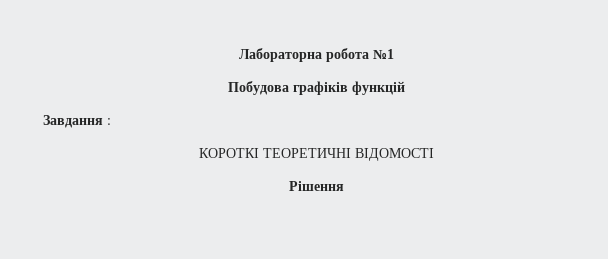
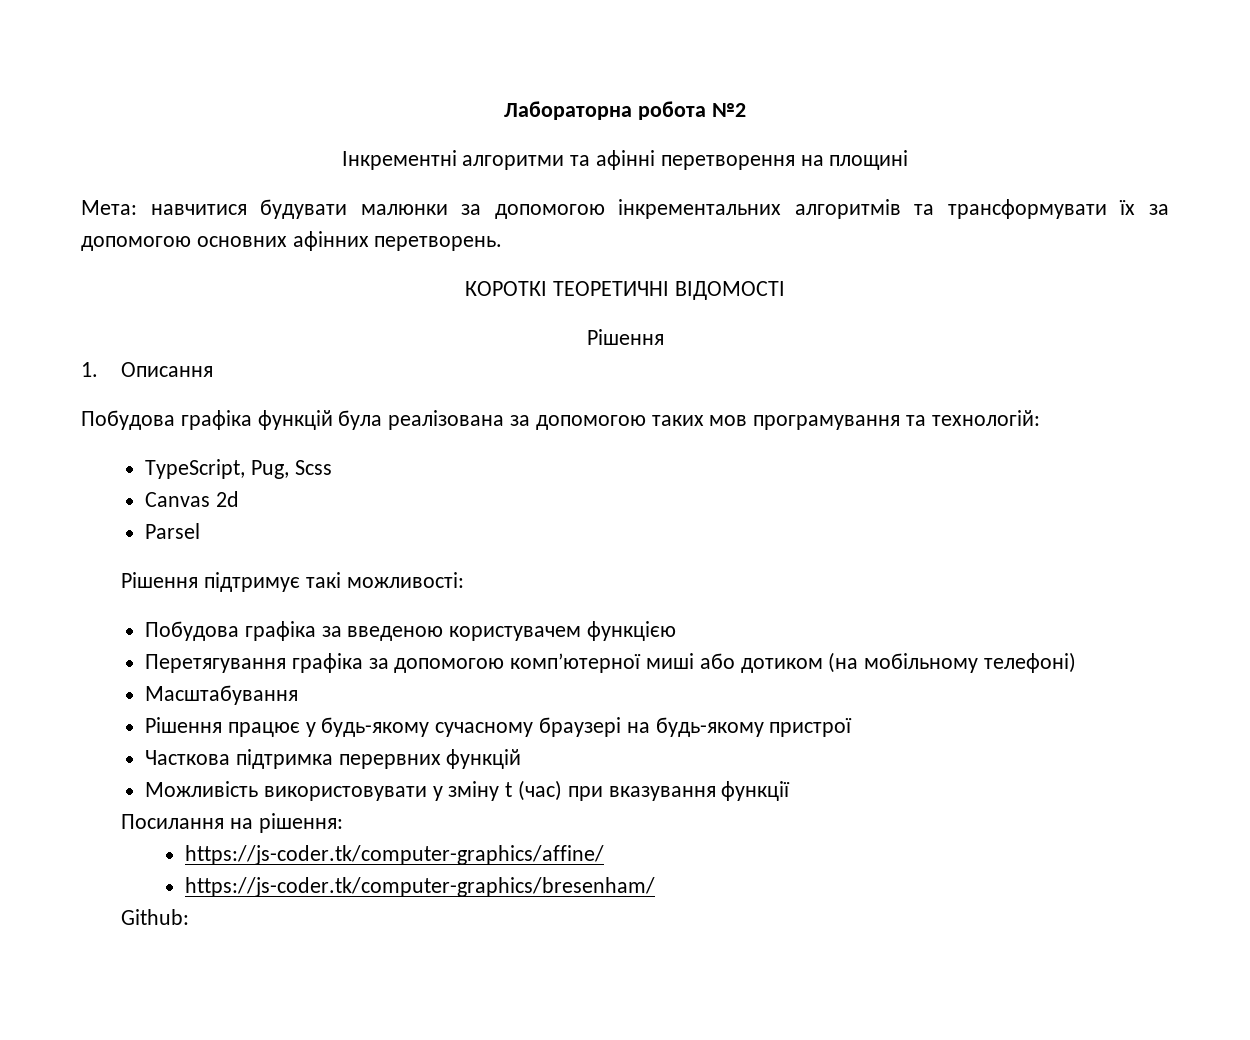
[372,49,394,59] [227,81,405,95] [43,115,111,128] [198,148,434,161] [288,181,344,191] №1 // Побудова графіків функцій // Завдання : // КОРОТКІ ТЕОРЕТИЧНІ ВІДОМОСТІ // Рішення -> [711,103,746,117] [341,150,909,170] [81,199,1169,219] [81,231,503,251] [465,281,785,300] [586,329,664,345] [81,362,214,377] [81,410,1040,430] [144,459,332,479] [144,491,239,507] [144,523,200,539] [121,572,464,592] [144,621,676,641] [144,652,1077,673] [144,685,298,705] [144,717,853,737] [144,749,522,769] [144,780,791,801] [121,813,343,833] [185,845,605,865] [185,877,656,897] [121,909,190,925] №2 // Інкрементні алгоритми та афінні перетворення на площині // Мета: навчитися будувати малюнки за допомогою інкрементальних алгоритмів та трансформувати їх за допомогою основних афінних перетворень. // КОРОТКІ ТЕОРЕТИЧНІ ВІДОМОСТІ // Рішення // 1. Описання // Побудова графіка функцій була реалізована за допомогою таких мов програмування та технологій: // TypeScript, Pug, Scss // Canvas 2d // Parsel // Рішення підтримує такі можливості: // Побудова графіка за введеною користувачем функцією // Перетягування графіка за допомогою комп’ютерної миші або дотиком (на мобільному телефоні) // Масштабування // Рішення працює у будь-якому сучасному браузері на будь-якому пристрої // Часткова підтримка перервних функцій // Можливість використовувати у зміну t (час) при вказування функції // Посилання на рішення: // https://js-coder.tk/computer-graphics/affine/ // https://js-coder.tk/computer-graphics/bresenham/ // Github:

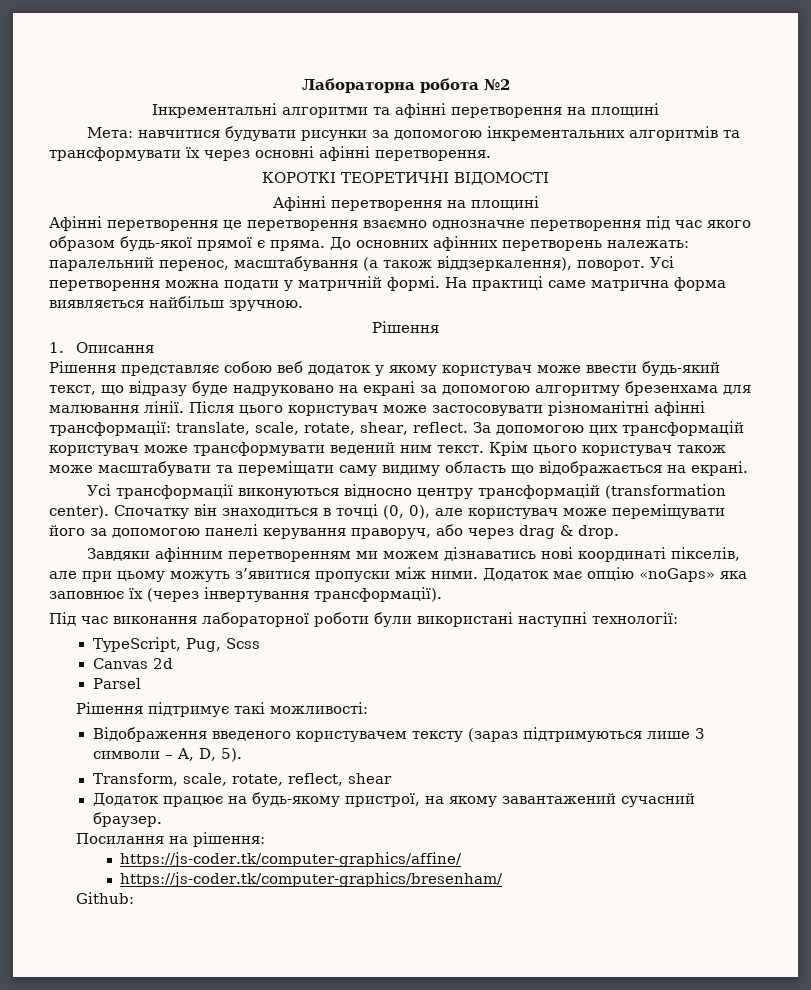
[341,150,457,170] Інкрементні -> [152,103,277,118] Інкрементальні
[360,204,448,215] малюнки -> [300,130,367,141] рисунки
[1148,204,1169,215] [81,231,503,251] [465,281,785,300] [586,329,664,345] [81,362,214,377] [81,410,1040,430] за допомогою основних афінних перетворень. // КОРОТКІ ТЕОРЕТИЧНІ ВІДОМОСТІ // Рішення // 1. Описання // Побудова графіка функцій була реалізована за допомогою таких мов програмування та технологій: -> [204,146,491,161] [262,172,549,185] [272,196,539,211] [49,216,751,231] [49,236,689,251] [49,256,674,271] [49,276,726,291] [49,296,303,311] [372,321,439,333] [49,342,155,353] [49,361,720,376] [49,381,751,396] [49,401,705,416] [49,421,744,436] [49,441,726,456] [49,461,748,476] [86,484,726,499] [49,504,725,519] [49,524,619,539] [86,547,740,562] [49,567,747,582] [49,587,442,602] [49,612,678,627] через основні афінні перетворення. // КОРОТКІ ТЕОРЕТИЧНІ ВІДОМОСТІ // Афінні перетворення на площині // Афінні перетворення це перетворення взаємно однозначне перетворення під час якого образом будь-якої прямої є пряма. До основних афінних перетворень належать: паралельний перенос, масштабування (а також віддзеркалення), поворот. Усі перетворення можна подати у матричній формі. На практиці саме матрична форма виявляється найбільш зручною. // Рішення // 1. Описання // Рішення представляє собою веб додаток у якому користувач може ввести будь-який текст, що відразу буде надруковано на екрані за допомогою алгоритму брезенхама для малювання лінії. Після цього користувач може застосовувати різноманітні афінні трансформації: translate, scale, rotate, shear, reflect. За допомогою цих трансформацій користувач може трансформувати ведений ним текст. Крім цього користувач також може масштабувати та переміщати саму видиму область що відображається на екрані. // Усі трансформації виконуються відносно центру трансформацій (transformation center). Спочатку він знаходиться в точці (0, 0), але користувач може переміщувати його за допомогою панелі керування праворуч, або через drag & drop. // Завдяки афінним перетворенням ми можем дізнаватись нові координаті пікселів, але при цьому можуть з’явитися пропуски між ними. Додаток має опцію «noGaps» яка заповнює їх (через інвертування трансформації). // Під час виконання лабораторної роботи були використані наступні технології:
[144,621,676,641] [144,652,1077,673] [144,685,298,705] [144,717,853,737] [144,749,522,769] [144,780,791,801] Побудова графіка за введеною користувачем функцією // Перетягування графіка за допомогою комп’ютерної миші або дотиком (на мобільному телефоні) // Масштабування // Рішення працює у будь-якому сучасному браузері на будь-якому пристрої // Часткова підтримка перервних функцій // Можливість використовувати у зміну t (час) при вказування функції -> [92,727,705,742] [92,748,242,762] [92,773,392,786] [92,792,695,807] [92,812,162,827] Відображення введеного користувачем тексту (зараз підтримуються лише 3 символи – A, D, 5). // Transform, scale, rotate, reflect, shear // Додаток працює на будь-якому пристрої, на якому завантажений сучасний браузер.

